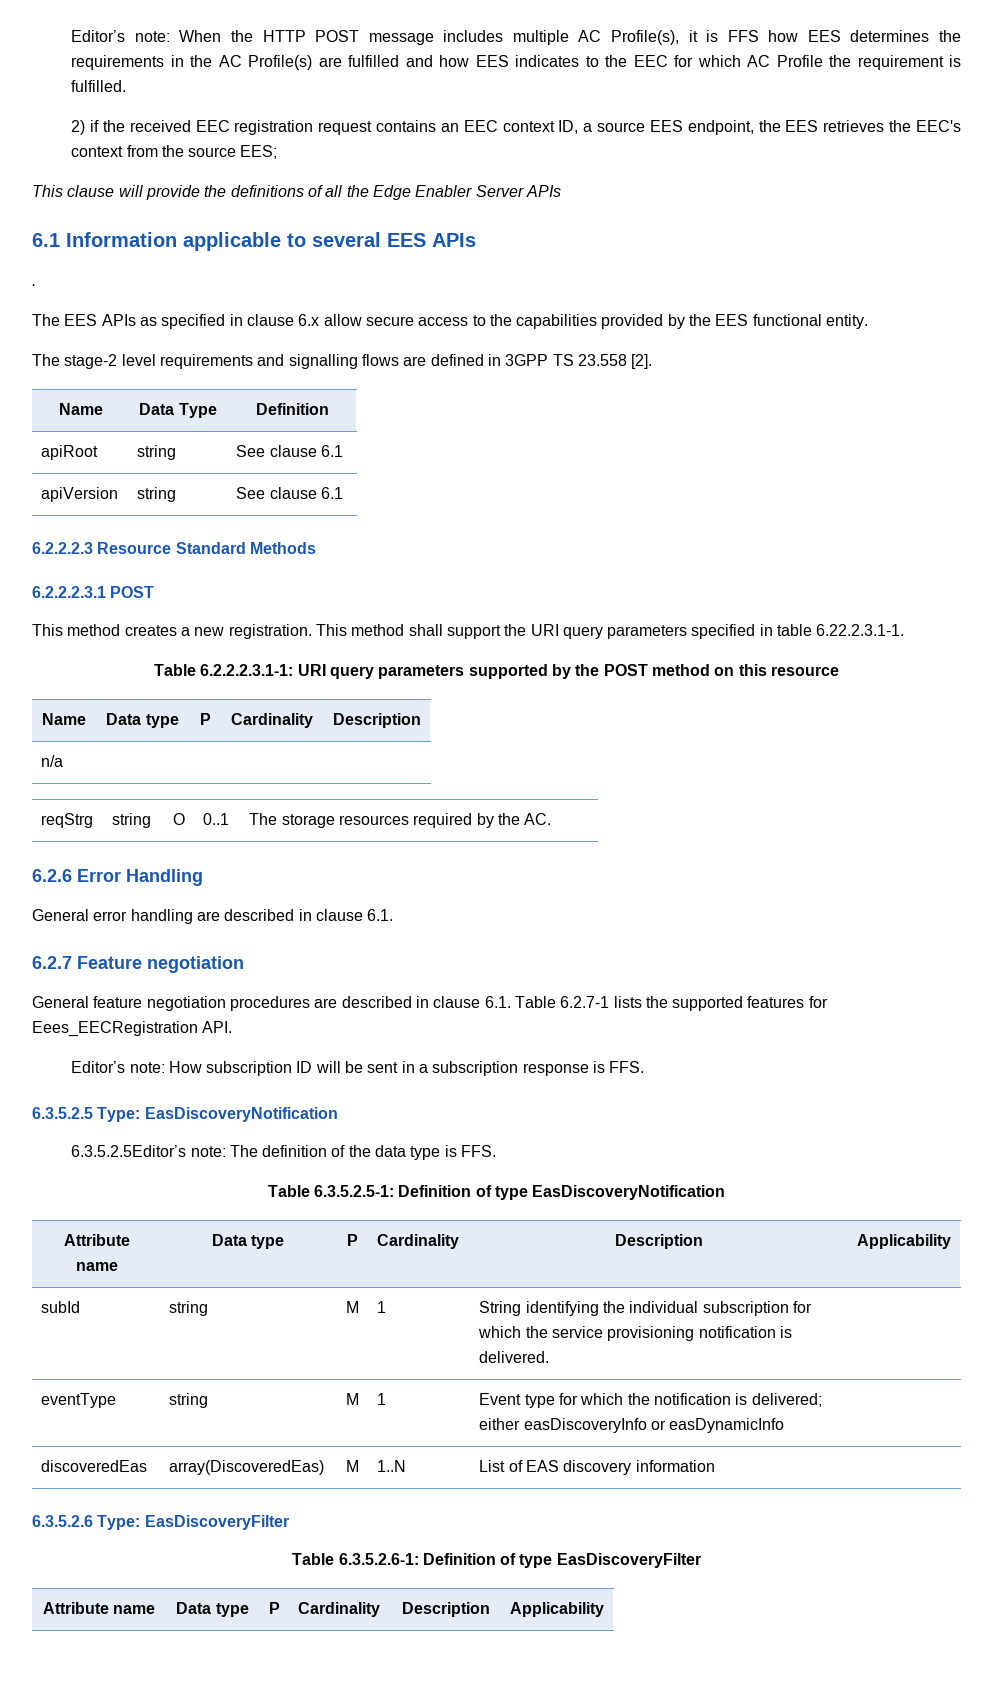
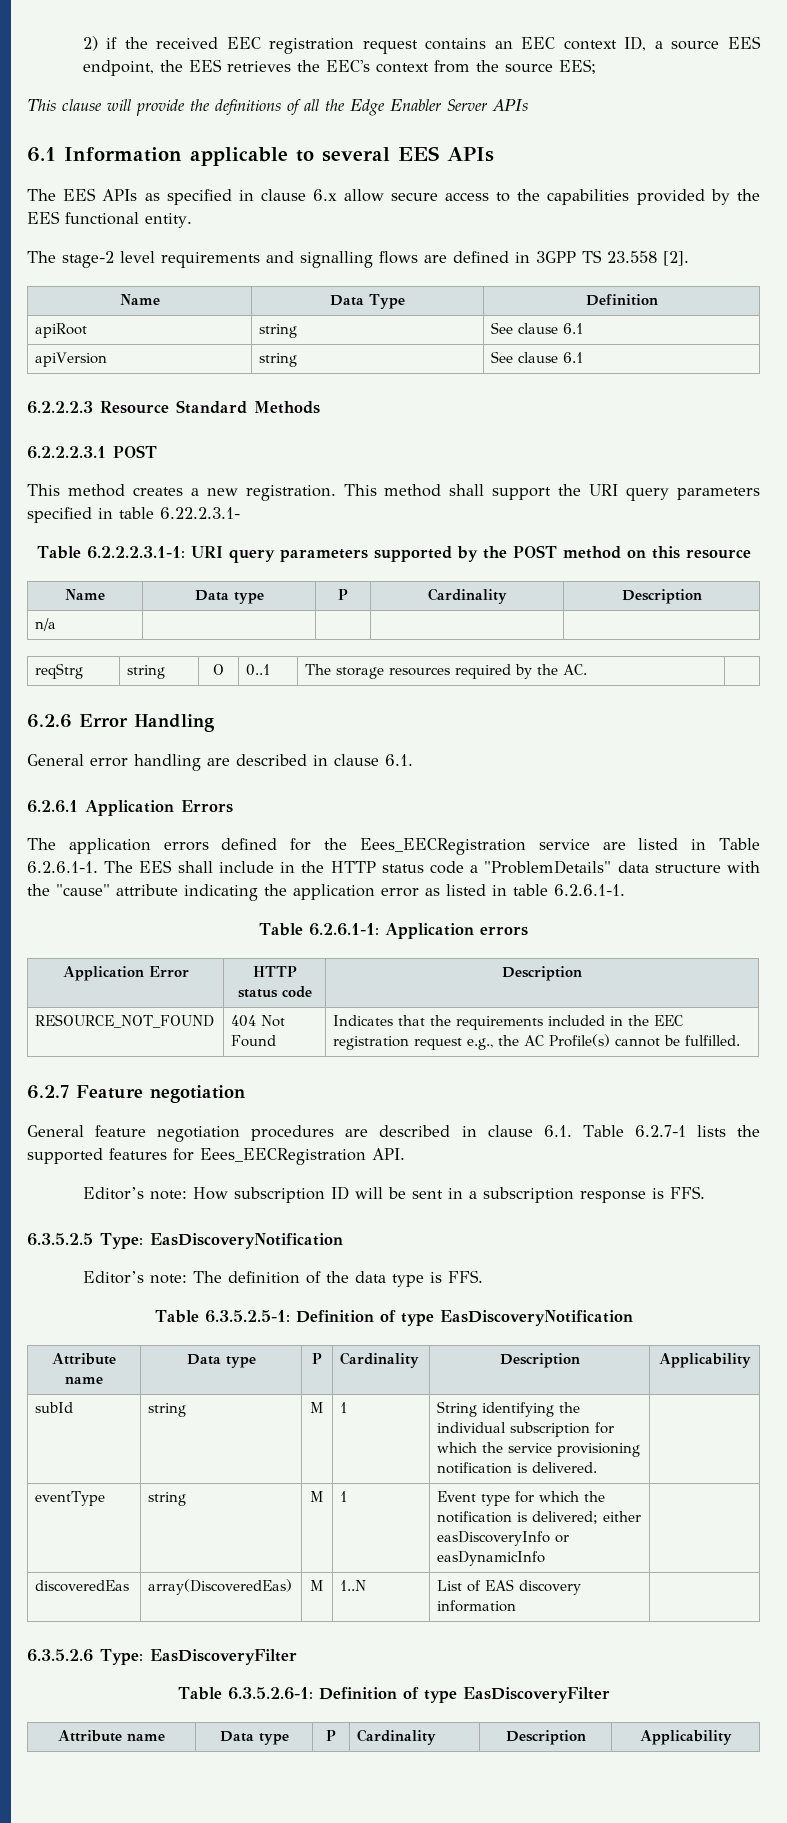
[71,30,961,45] [71,55,961,70] [71,80,127,92] Editor’s note: When the HTTP POST message includes multiple AC Profile(s), it is FFS how EES determines the requirements in the AC Profile(s) are fulfilled and how EES indicates to the EEC for which AC Profile the requirement is fulfilled. // -> (82, 43) none
[32,284,36,286] // . -> (494, 154) none
[816,624,905,636] 6.22.2.3.1-1. -> [160,507,240,519] 6.22.2.3.1-
(394, 915) none -> [27,800,233,816] [27,838,761,855] [27,860,760,874] [27,884,625,901] [259,923,528,939] [62,966,189,981] [252,966,297,977] [237,986,312,998] [502,966,582,981] [35,1014,215,1028] [231,1015,286,1027] [231,1035,277,1047] [333,1015,684,1030] [333,1034,741,1050] // 6.2.6.1 Application Errors // The application errors defined for the Eees_EECRegistration service are listed in Table 6.2.6.1-1. The EES shall include in the HTTP status code a "ProblemDetails" data structure with the "cause" attribute indicating the application error as listed in table 6.2.6.1-1. // Table 6.2.6.1-1: Application errors // Application Error | HTTP status code | Description // RESOURCE_NOT_FOUND | 404 Not Found | Indicates that the requirements included in the EEC registration request e.g., the AC Profile(s) cannot be fulfilled.
[71,1145,187,1157] 6.3.5.2.5Editor’s -> [82,1271,144,1284] Editor’s

